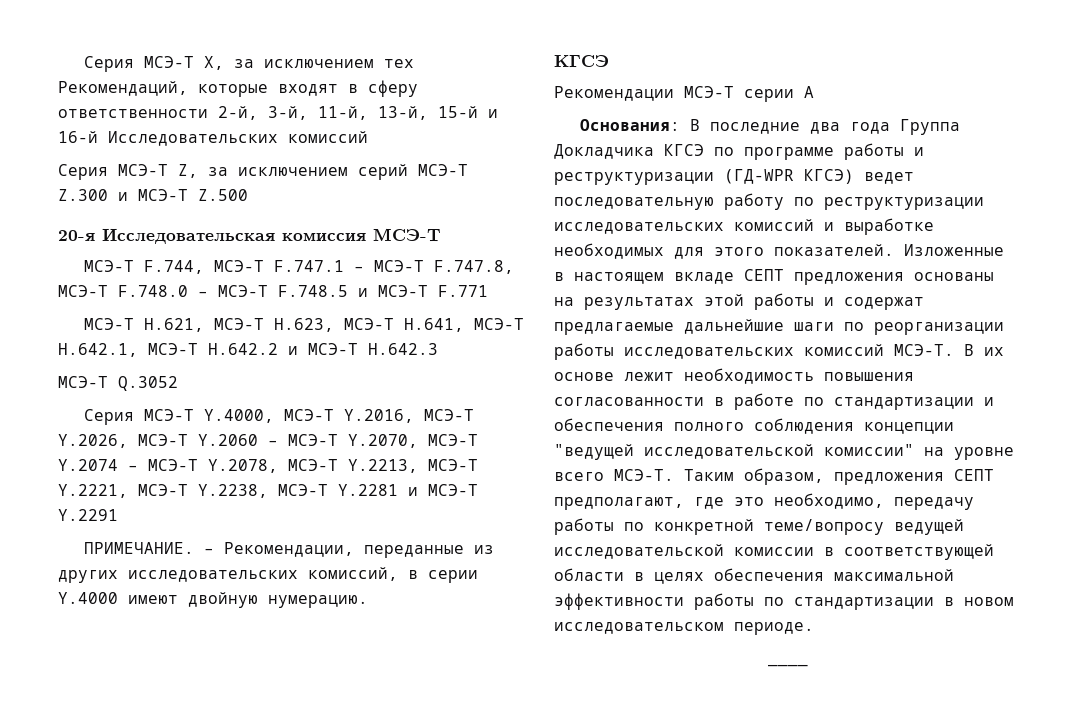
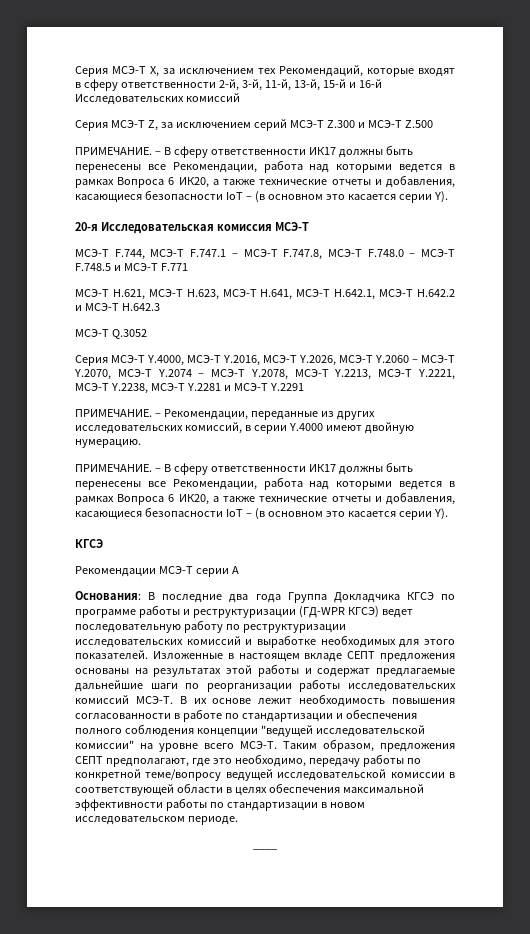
(248, 195) none -> [75,145,413,158] [75,160,455,173] [75,175,455,188] [75,190,448,203] // ПРИМЕЧАНИЕ. – В сферу ответственности ИК17 должны быть перенесены все Рекомендации, работа над которыми ведется в рамках Вопроса 6 ИК20, а также технические отчеты и добавления, касающиеся безопасности IoT – (в основном это касается серии Y).
(368, 601) none -> [75,462,413,475] [75,477,455,490] [75,492,455,505] [75,507,448,520] // ПРИМЕЧАНИЕ. – В сферу ответственности ИК17 должны быть перенесены все Рекомендации, работа над которыми ведется в рамках Вопроса 6 ИК20, а также технические отчеты и добавления, касающиеся безопасности IoT – (в основном это касается серии Y).

